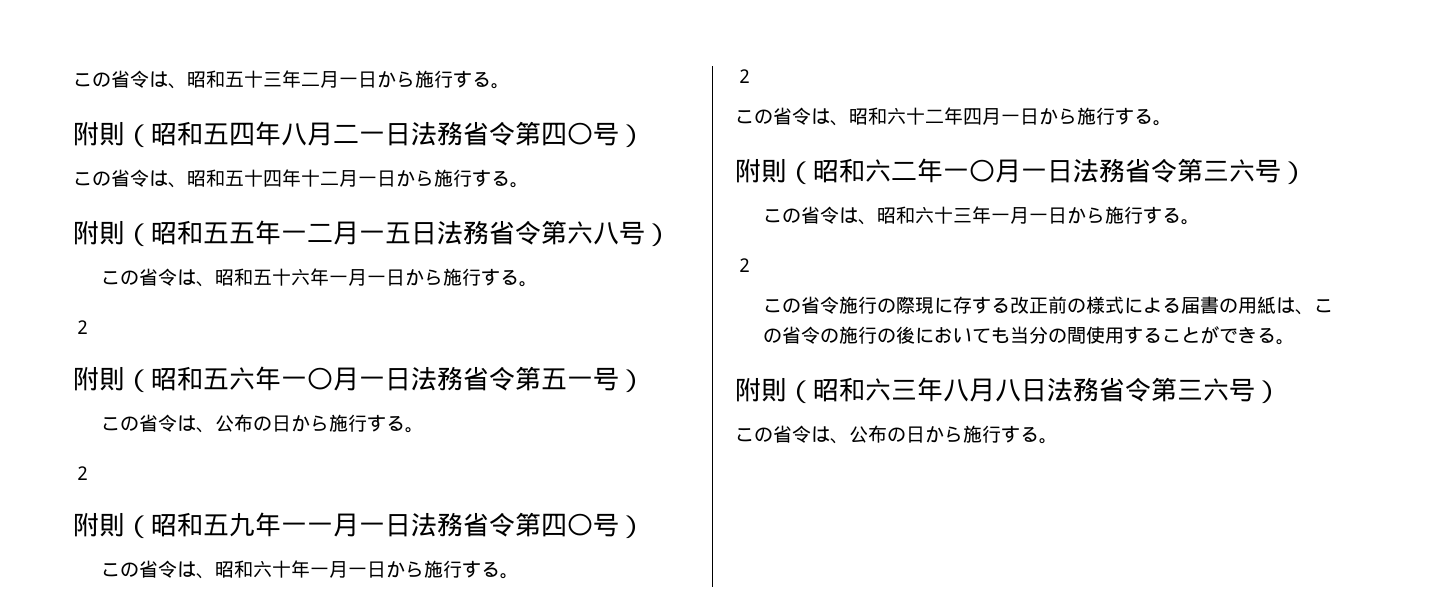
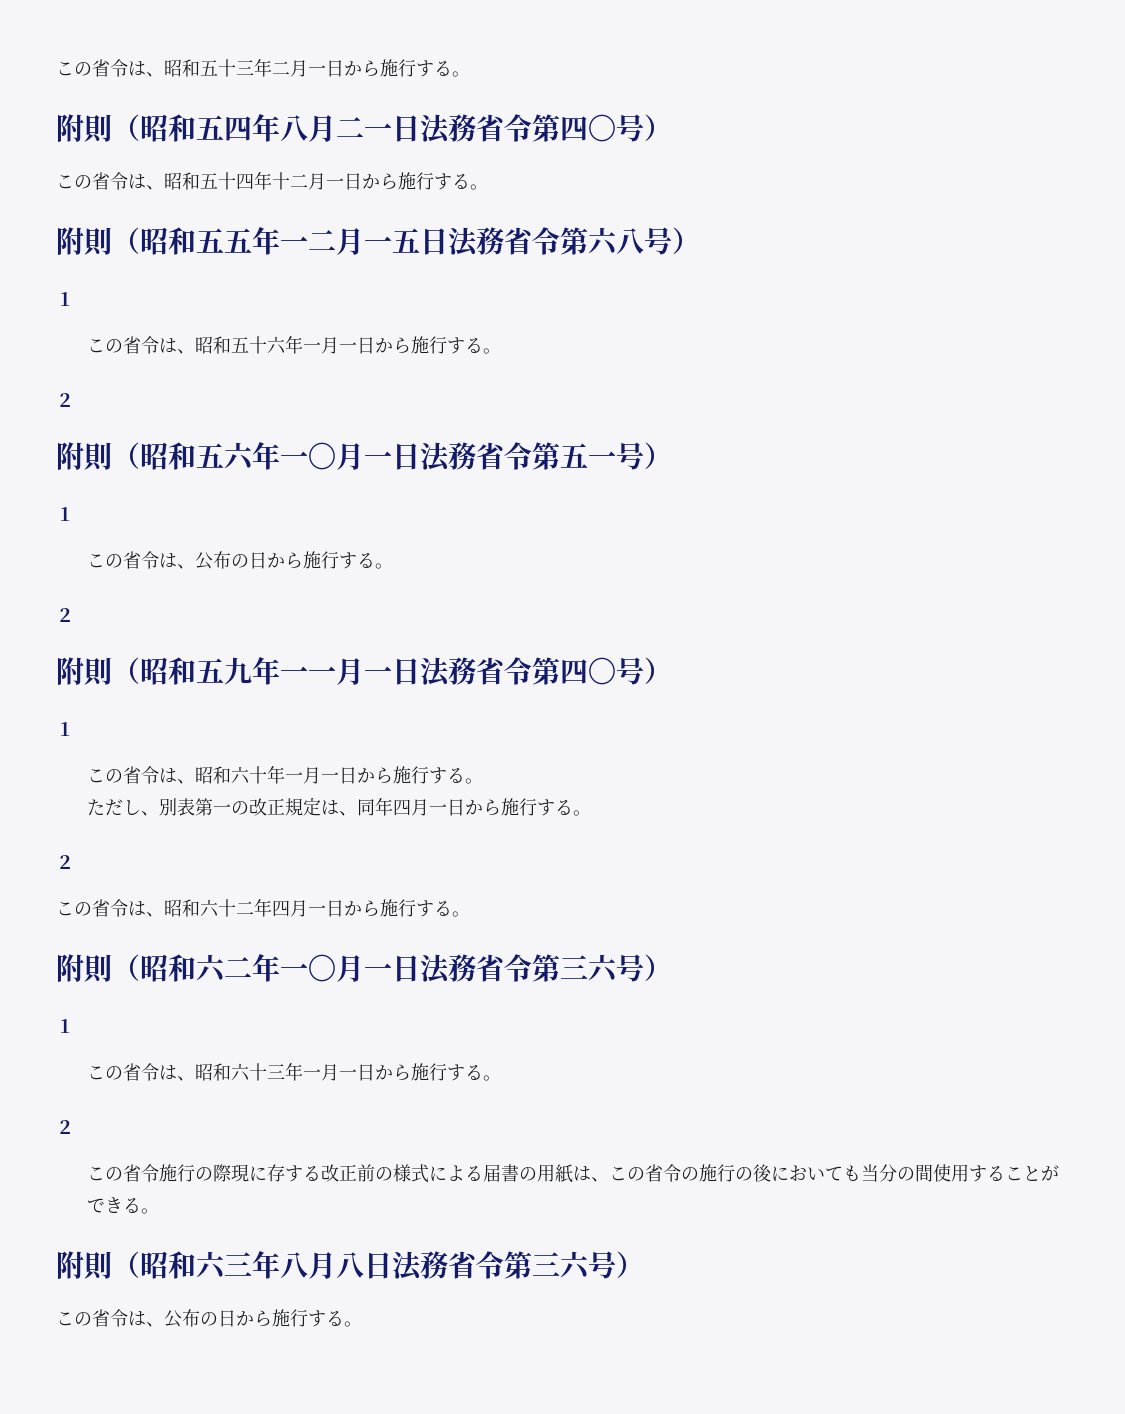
(671, 235) none -> [56,292,74,306] // １
(645, 381) none -> [56,507,74,521] // １
(645, 527) none -> [56,722,74,736] // １
(520, 576) none -> [87,797,592,816] // ただし、別表第一の改正規定は、同年四月一日から施行する。
(1307, 173) none -> [56,1019,74,1033] // １

